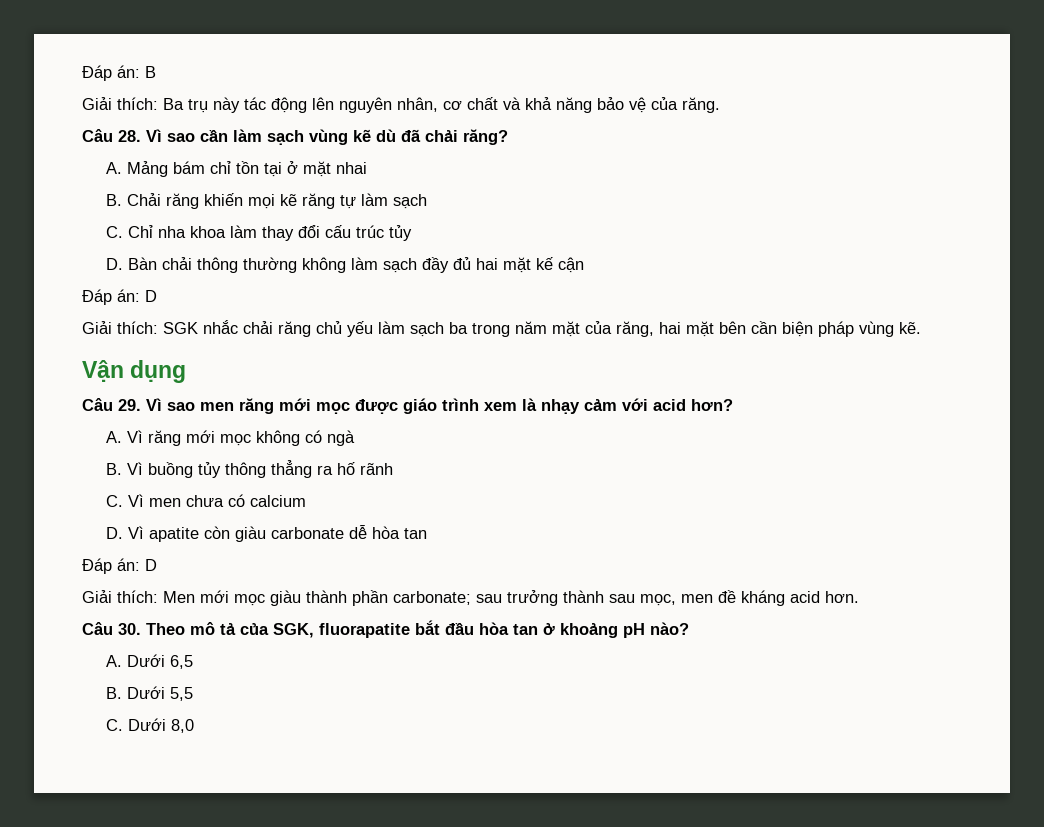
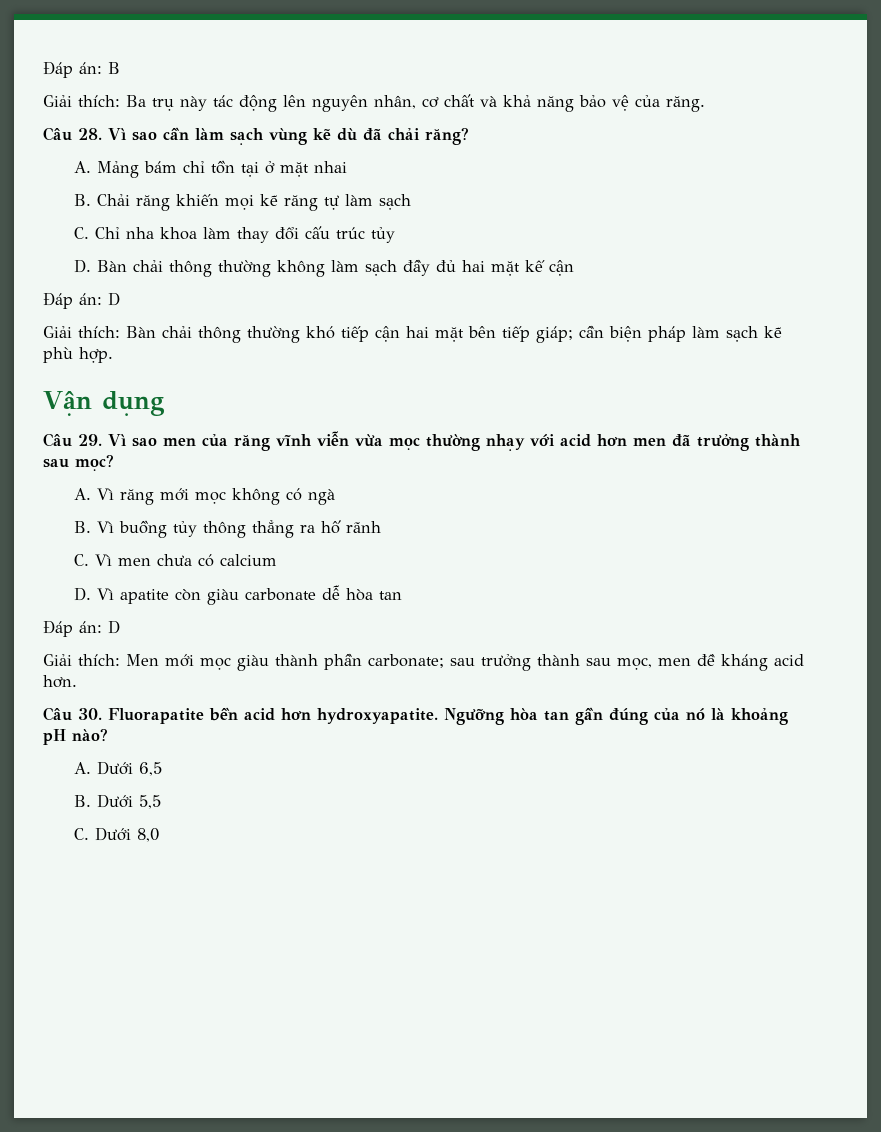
[163,320,654,337] SGK nhắc chải răng chủ yếu làm sạch ba trong năm mặt của răng, -> [126,326,400,343] Bàn chải thông thường khó tiếp cận
(746, 327) none -> [502,326,573,343] tiếp giáp;
[859,321,921,337] vùng kẽ. -> [692,326,782,342] [43,347,113,363] làm sạch kẽ phù hợp.
[239,398,733,414] răng mới mọc được giáo trình xem là nhạy cảm với acid hơn? -> [202,431,801,451] [43,454,114,471] của răng vĩnh viễn vừa mọc thường nhạy với acid hơn men đã trưởng thành sau mọc?
[146,620,555,638] Theo mô tả của SGK, fluorapatite bắt đầu hòa tan ở -> [108,707,725,725] Fluorapatite bền acid hơn hydroxyapatite. Ngưỡng hòa tan gần đúng của nó là

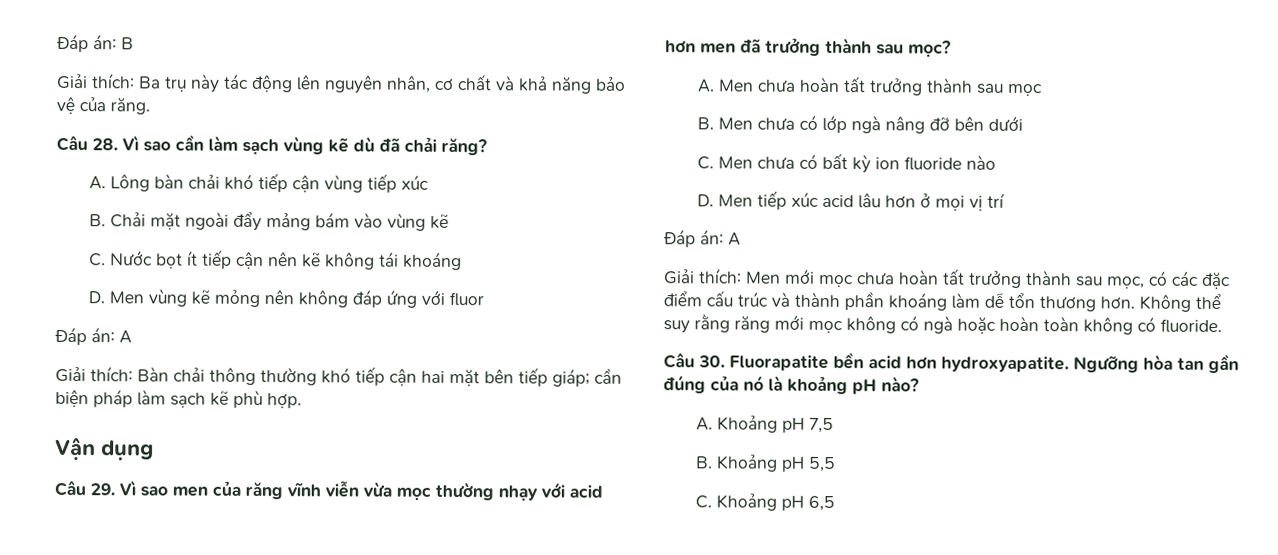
[97,160,348,178] [74,194,412,211] [74,226,396,243] [74,259,575,277] [43,292,120,309] Mảng bám chỉ tồn tại ở mặt nhai // B. Chải răng khiến mọi kẽ răng tự làm sạch // C. Chỉ nha khoa làm thay đổi cấu trúc tủy // D. Bàn chải thông thường không làm sạch đầy đủ hai mặt kế cận // Đáp án: D -> [109,173,429,193] [88,211,449,232] [88,249,462,271] [87,288,484,308] [54,326,132,346] Lông bàn chải khó tiếp cận vùng tiếp xúc // B. Chải mặt ngoài đẩy mảng bám vào vùng kẽ // C. Nước bọt ít tiếp cận nên kẽ không tái khoáng // D. Men vùng kẽ mỏng nên không đáp ứng với fluor // Đáp án: A
[97,488,115,500] Vì -> [717,76,1043,97] [696,114,1023,134] [696,152,996,174] [696,190,1005,211] [663,229,741,248] [663,268,1231,290] [663,290,1221,312] [663,313,730,334] Men chưa hoàn tất trưởng thành sau mọc // B. Men chưa có lớp ngà nâng đỡ bên dưới // C. Men chưa có bất kỳ ion fluoride nào // D. Men tiếp xúc acid lâu hơn ở mọi vị trí // Đáp án: A // Giải thích: Men mới mọc chưa hoàn tất trưởng thành sau mọc, có các đặc điểm cấu trúc và thành phần khoáng làm dễ tổn thương hơn. Không thể suy rằng
[74,520,382,538] [74,554,278,567] [74,585,403,605] [43,620,120,637] [43,653,804,671] [43,675,77,688] // B. Vì buồng tủy thông thẳng ra hố rãnh // C. Vì men chưa có calcium // D. Vì apatite còn giàu carbonate dễ hòa tan // Đáp án: D // Giải thích: Men mới mọc giàu thành phần carbonate; sau trưởng thành sau mọc, men đề kháng acid hơn. -> [957,315,1222,335] hoặc hoàn toàn không có fluoride.
[97,761,163,776] [74,794,134,808] Dưới 6,5 // B. Dưới -> [716,415,834,434] [695,454,805,472] Khoảng pH 7,5 // B. Khoảng pH
[95,827,160,842] Dưới 8,0 -> [715,493,835,512] Khoảng pH 6,5

